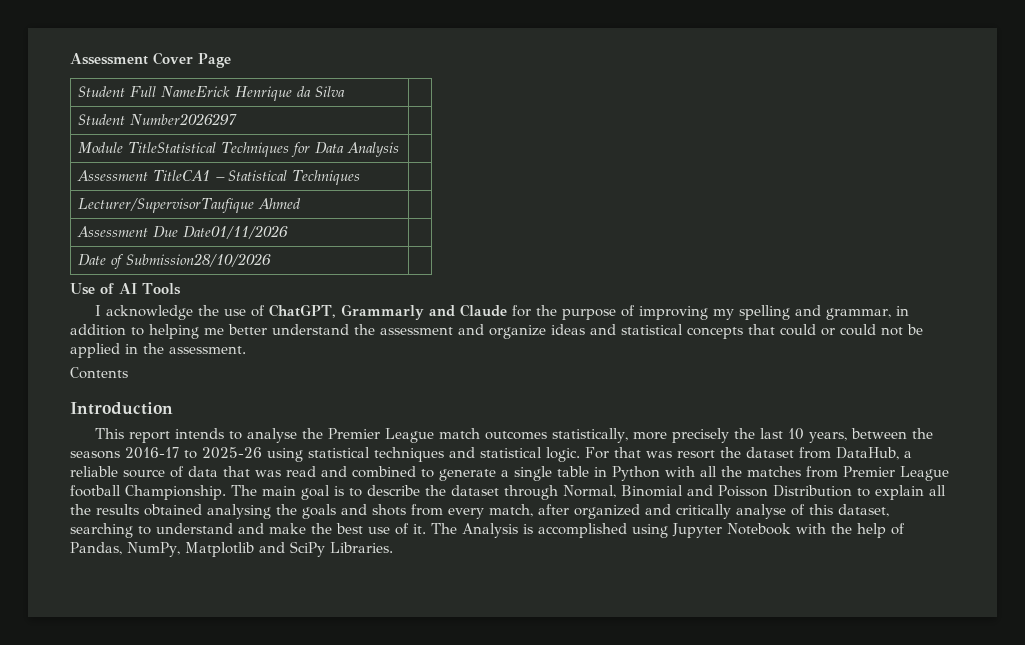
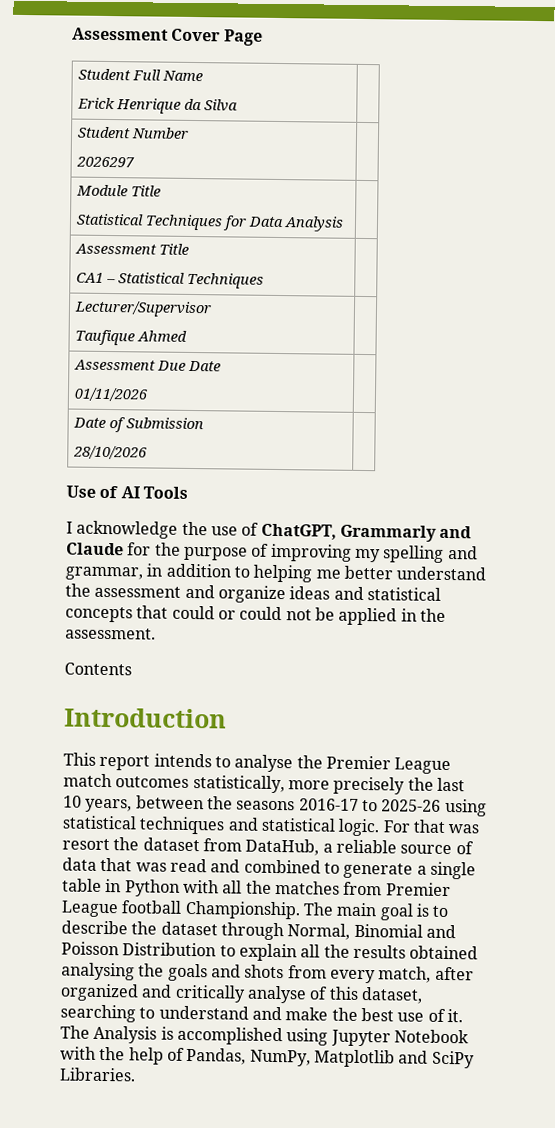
[160,86,230,97] NameErick -> [162,70,204,82] [77,97,116,110] Name // Erick
[129,113,237,125] Number2026297 -> [131,127,190,139] [76,156,136,168] Number // 2026297
[127,142,216,153] TitleStatistical -> [131,185,162,197] [76,213,145,226] Title // Statistical
[152,170,210,181] TitleCA1 -> [159,243,190,255] [76,272,105,283] Title // CA1
[77,198,254,213] Lecturer/SupervisorTaufique -> [74,300,213,318] [75,329,136,346] Lecturer/Supervisor // Taufique
[182,225,288,239] Date01/11/2026 -> [188,360,222,372] [74,387,150,402] Date // 01/11/2026
[125,253,271,267] Submission28/10/2026 -> [126,417,205,430] [73,445,149,460] Submission // 28/10/2026

